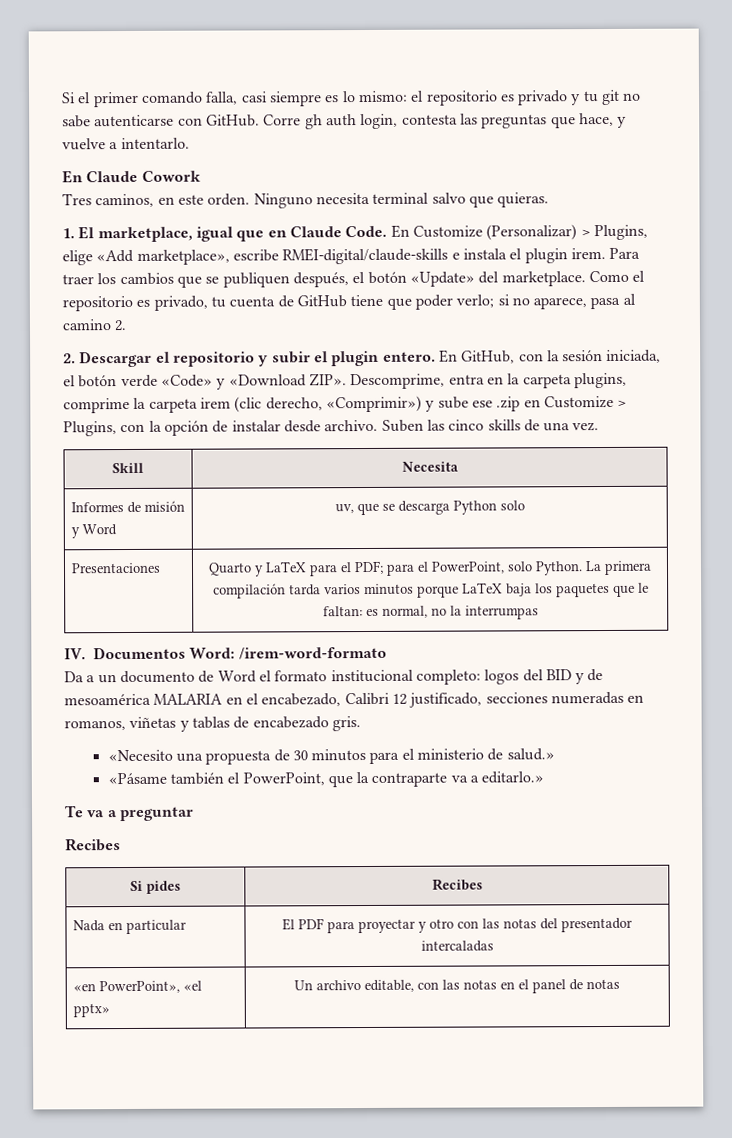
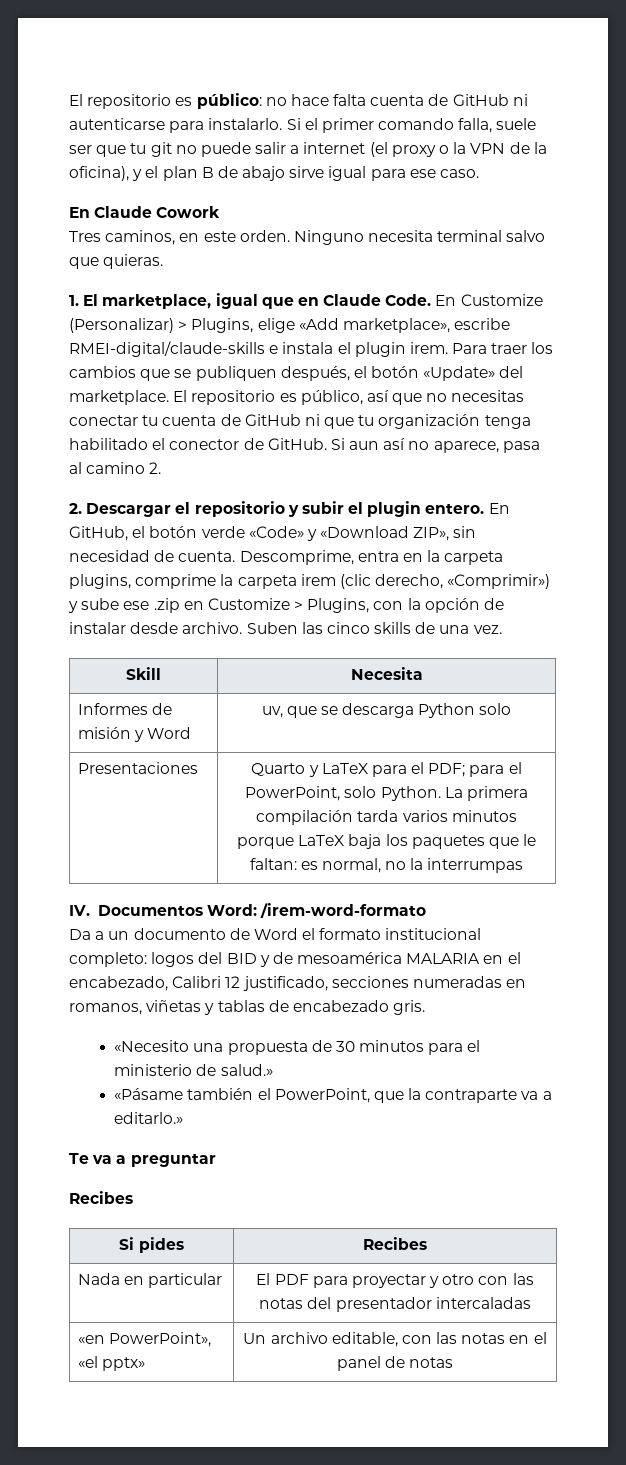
(62, 98) none -> [69,93,528,109] [69,118,283,133] El repositorio es público: no hace falta cuenta de GitHub ni autenticarse para instalarlo.
[240,89,642,107] [62,112,628,130] [62,137,190,151] casi siempre es lo mismo: el repositorio es privado y tu git no sabe autenticarse con GitHub. Corre gh auth login, contesta las preguntas que hace, y vuelve a intentarlo. -> [496,118,537,130] [69,142,547,157] [69,166,480,181] suele ser que tu git no puede salir a internet (el proxy o la VPN de la oficina), y el plan B de abajo sirve igual para ese caso.
[588,270,646,283] [62,294,510,312] Como el repositorio es privado, tu cuenta de GitHub tiene que poder verlo; si -> [173,390,525,405] [69,414,531,429] [69,438,406,450] El repositorio es público, así que no necesitas conectar tu cuenta de GitHub ni que tu organización tenga habilitado el conector de GitHub. Si aun así
[518,349,662,363] con la sesión iniciada, -> (128, 533) none
[308,373,347,387] ZIP». -> [413,526,477,541] [69,550,236,562] ZIP», sin necesidad de cuenta.

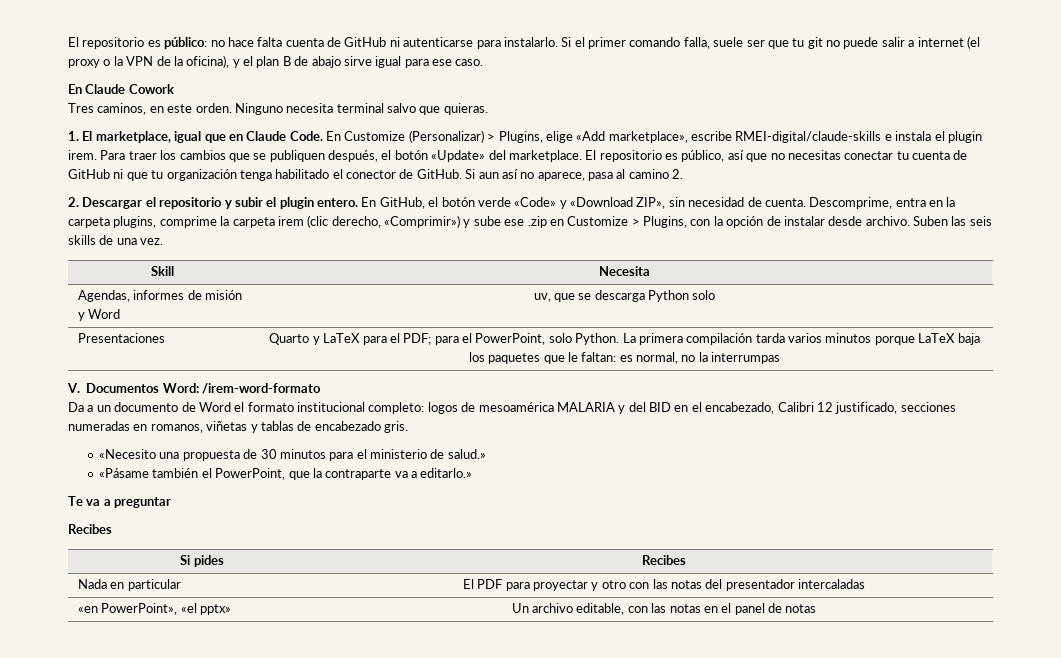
[326,622,370,634] cinco -> [969,216,992,226] seis
[77,703,148,715] Informes -> [77,290,185,302] Agendas, informes
[69,905,90,916] IV. -> [67,383,80,393] V.
[198,952,481,967] del BID y de mesoamérica MALARIA -> [461,402,671,414] de mesoamérica MALARIA y del BID

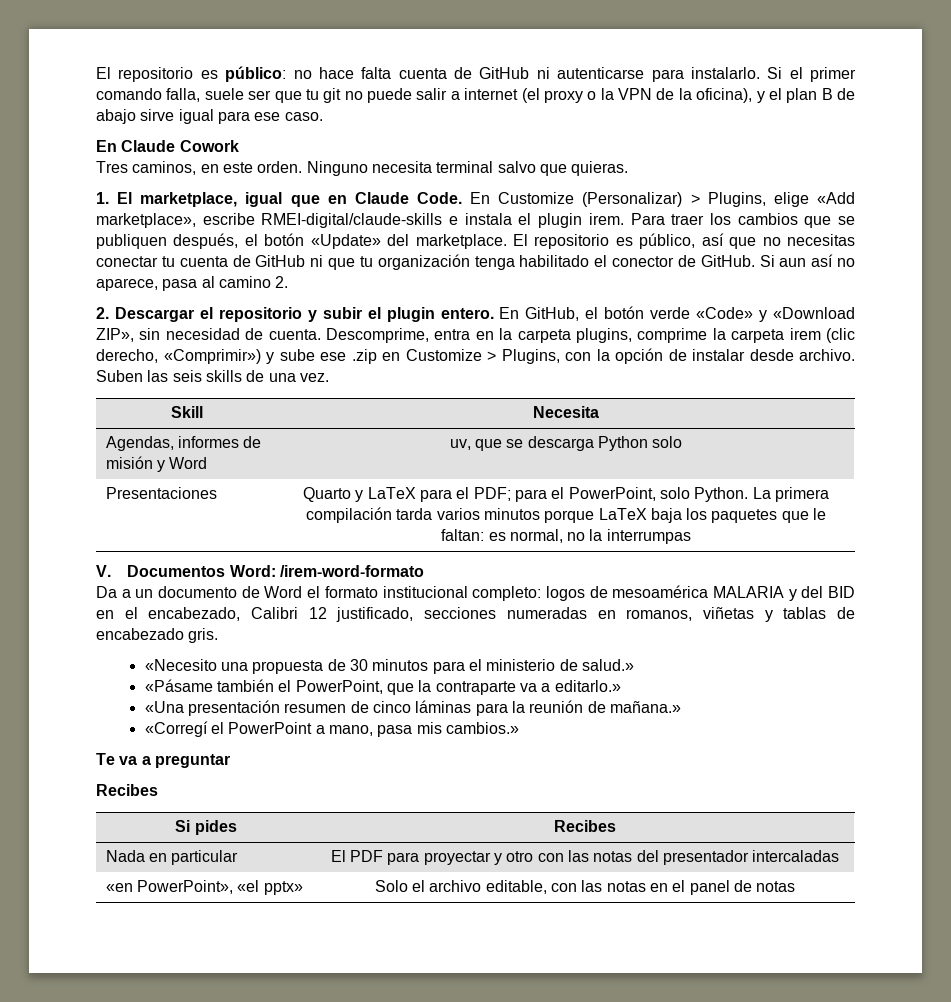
(473, 473) none -> [144,700,682,716] [144,721,520,737] // «Una presentación resumen de cinco láminas para la reunión de mañana.» // «Corregí el PowerPoint a mano, pasa mis cambios.»
[511,603,529,613] Un -> [374,880,426,892] Solo el

